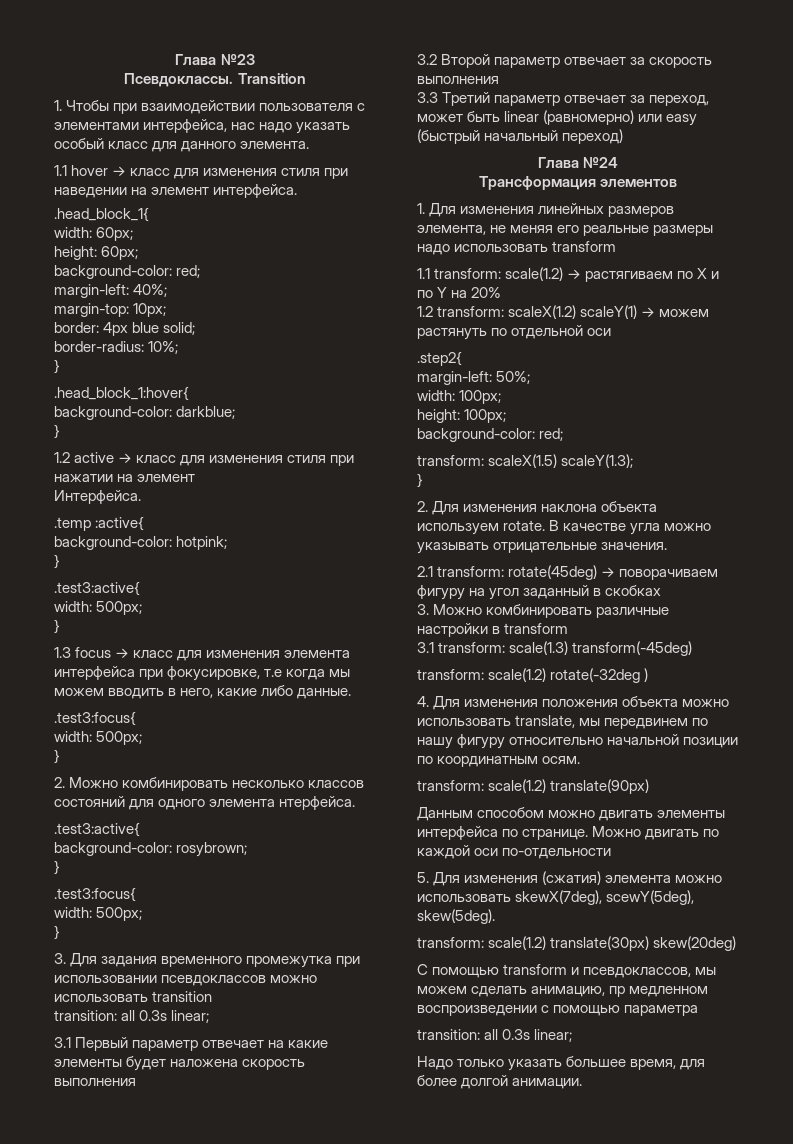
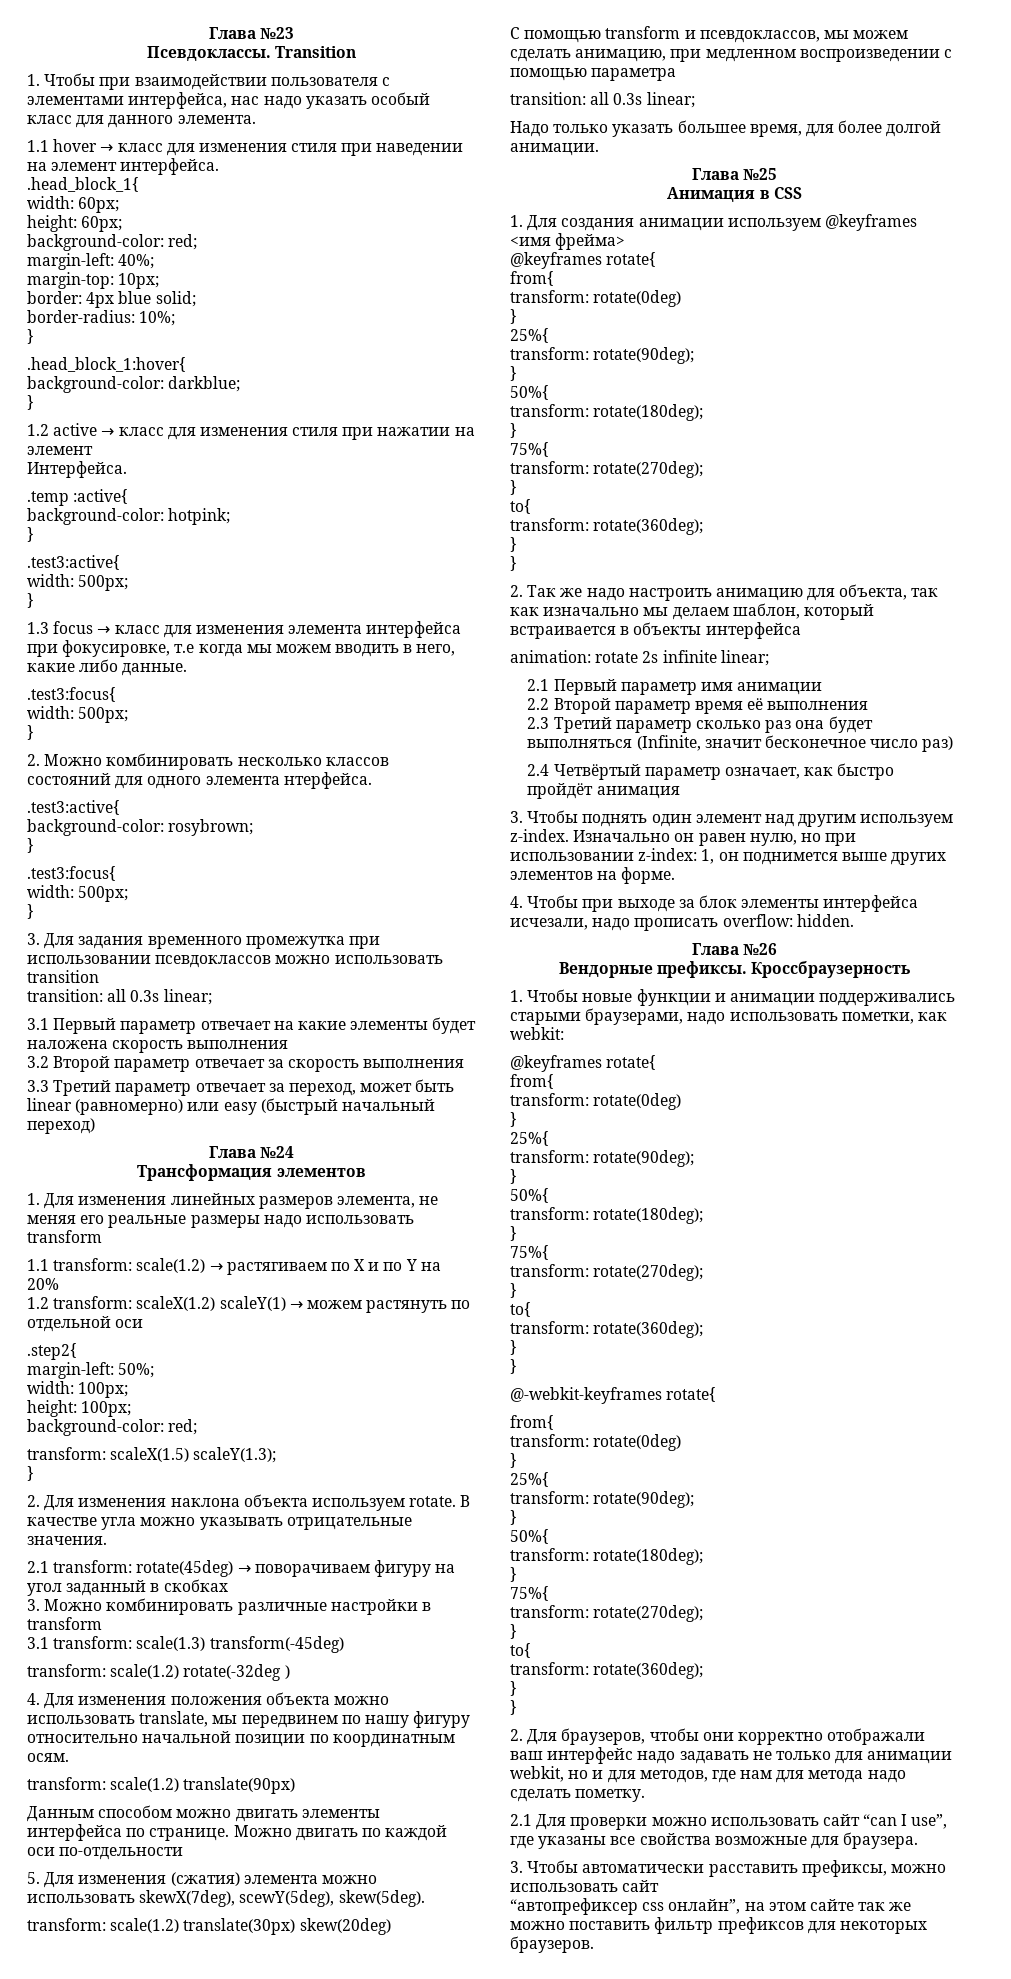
[609,986,626,997] пр -> [670,49,702,62] при
(583, 1083) none -> [691,168,778,180] [667,187,802,202] [510,214,917,231] [510,233,626,250] [510,252,657,269] [510,271,554,286] [510,290,682,307] [510,309,517,324] [510,328,549,343] [510,347,695,364] [510,366,517,381] [510,385,549,400] [510,404,704,421] [510,423,517,438] [510,442,549,457] [510,461,704,478] [510,480,517,495] [510,499,531,514] [510,518,704,535] [510,537,517,552] [510,556,517,571] [510,584,939,601] [510,603,874,620] [510,622,801,639] [510,650,769,666] [527,679,823,695] [527,698,869,714] [527,716,873,733] [527,735,954,752] [527,763,895,780] [527,783,680,799] [510,810,954,827] [510,829,857,846] [510,848,947,865] [510,867,676,884] [510,895,919,912] [510,914,854,931] [691,943,778,955] [558,961,911,978] [510,989,956,1006] [510,1008,947,1025] [510,1027,564,1040] [510,1055,657,1072] [510,1074,554,1089] [510,1093,682,1110] [510,1112,517,1127] [510,1131,549,1146] [510,1150,695,1167] [510,1169,517,1184] [510,1188,549,1203] [510,1207,704,1224] [510,1226,517,1241] [510,1245,549,1260] [510,1264,704,1281] [510,1283,517,1298] [510,1302,531,1317] [510,1321,704,1338] [510,1340,517,1355] [510,1359,517,1374] [510,1387,717,1404] [510,1415,554,1430] [510,1434,682,1451] [510,1453,517,1468] [510,1472,549,1487] [510,1491,695,1508] [510,1510,517,1525] [510,1529,549,1544] [510,1548,704,1565] [510,1567,517,1582] [510,1586,549,1601] [510,1605,704,1622] [510,1624,517,1639] [510,1643,531,1658] [510,1662,704,1679] [510,1681,517,1696] [510,1700,517,1715] [510,1728,926,1745] [510,1747,953,1764] [510,1766,906,1783] [510,1789,646,1802] [510,1814,948,1830] [510,1832,919,1849] [510,1860,946,1877] [510,1880,660,1892] [510,1898,912,1915] [510,1917,927,1934] [510,1936,594,1953] // Глава №25 // Анимация в CSS // 1. Для создания анимации используем @keyframes <имя фрейма> // @keyframes rotate{ // from{ // transform: rotate(0deg) // } // 25%{ // transform: rotate(90deg); // } // 50%{ // transform: rotate(180deg); // } // 75%{ // transform: rotate(270deg); // } // to{ // transform: rotate(360deg); // } // } // 2. Так же надо настроить анимацию для объекта, так как изначально мы делаем шаблон, который встраивается в объекты интерфейса // animation: rotate 2s infinite linear; // 2.1 Первый параметр имя анимации // 2.2 Второй параметр время её выполнения // 2.3 Третий параметр сколько раз она будет выполняться (Infinite, значит бесконечное число раз) // 2.4 Четвёртый параметр означает, как быстро пройдёт анимация // 3. Чтобы поднять один элемент над другим используем z-index. Изначально он равен нулю, но при использовании z-index: 1, он поднимется выше других элементов на форме. // 4. Чтобы при выходе за блок элементы интерфейса исчезали, надо прописать overflow: hidden. // Глава №26 // Вендорные префиксы. Кроссбраузерность // 1. Чтобы новые функции и анимации поддерживались старыми браузерами, надо использовать пометки, как webkit: // @keyframes rotate{ // from{ // transform: rotate(0deg) // } // 25%{ // transform: rotate(90deg); // } // 50%{ // transform: rotate(180deg); // } // 75%{ // transform: rotate(270deg); // } // to{ // transform: rotate(360deg); // } // } // @-webkit-keyframes rotate{ // from{ // transform: rotate(0deg) // } // 25%{ // transform: rotate(90deg); // } // 50%{ // transform: rotate(180deg); // } // 75%{ // transform: rotate(270deg); // } // to{ // transform: rotate(360deg); // } // } // 2. Для браузеров, чтобы они корректно отображали ваш интерфейс надо задавать не только для анимации webkit, но и для методов, где нам для метода надо сделать пометку. // 2.1 Для проверки можно использовать сайт “can I use”, где указаны все свойства возможные для браузера. // 3. Чтобы автоматически расставить префиксы, можно использовать сайт // “автопрефиксер css онлайн”, на этом сайте так же можно поставить фильтр префиксов для некоторых браузеров.

